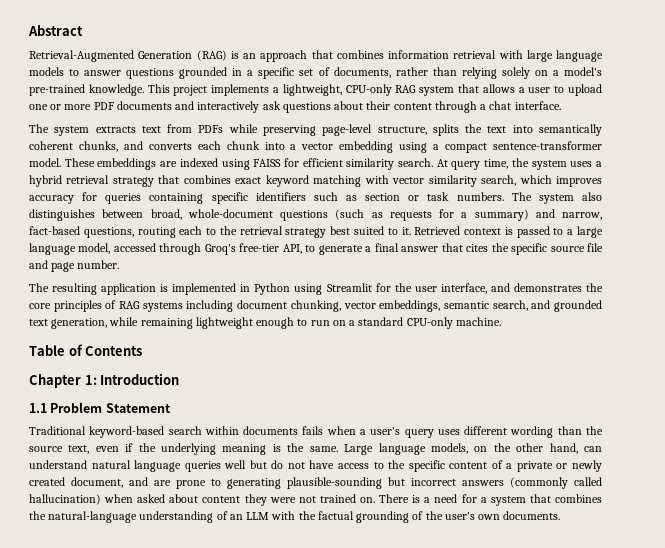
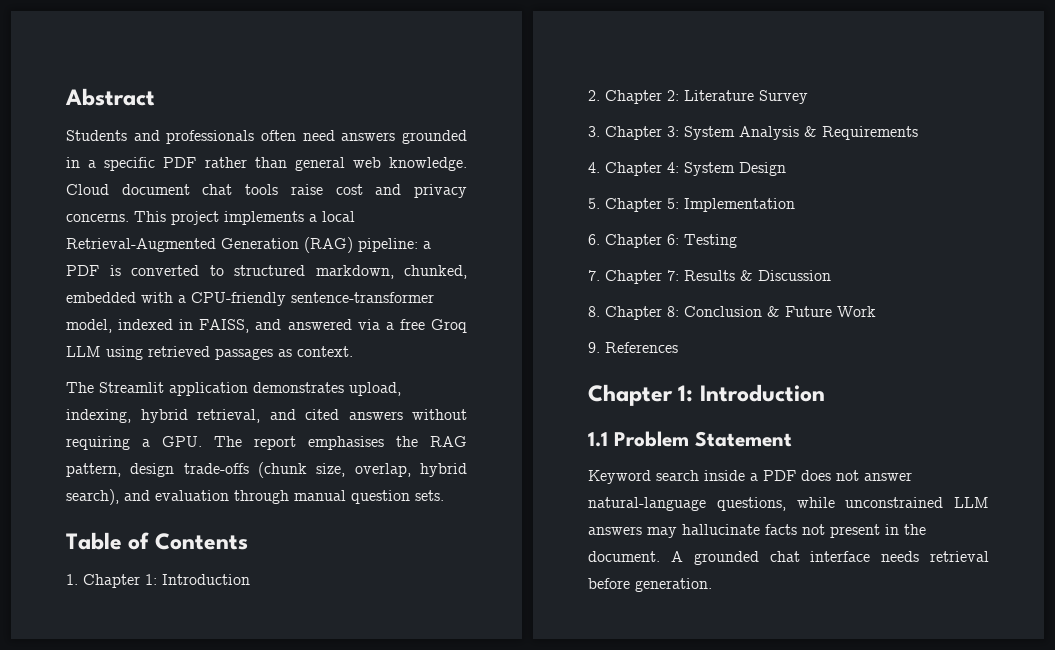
[29,50,603,62] [29,67,602,79] [29,84,602,96] [29,101,561,113] [29,124,602,136] [29,141,602,153] [29,158,602,170] [29,175,602,187] [29,192,603,204] [29,209,602,221] [29,226,603,238] [29,243,603,255] [29,260,120,272] [29,283,603,295] [29,300,602,312] [29,317,501,329] [29,344,143,356] Retrieval-Augmented Generation (RAG) is an approach that combines information retrieval with large language models to answer questions grounded in a specific set of documents, rather than relying solely on a model's pre-trained knowledge. This project implements a lightweight, CPU-only RAG system that allows a user to upload one or more PDF documents and interactively ask questions about their content through a chat interface. // The system extracts text from PDFs while preserving page-level structure, splits the text into semantically coherent chunks, and converts each chunk into a vector embedding using a compact sentence-transformer model. These embeddings are indexed using FAISS for efficient similarity search. At query time, the system uses a hybrid retrieval strategy that combines exact keyword matching with vector similarity search, which improves accuracy for queries containing specific identifiers such as section or task numbers. The system also distinguishes between broad, whole-document questions (such as requests for a summary) and narrow, fact-based questions, routing each to the retrieval strategy best suited to it. Retrieved context is passed to a large language model, accessed through Groq's free-tier API, to generate a final answer that cites the specific source file and page number. // The resulting application is implemented in Python using Streamlit for the user interface, and demonstrates the core principles of RAG systems including document chunking, vector embeddings, semantic search, and grounded text generation, while remaining lightweight enough to run on a standard CPU-only machine. // Table of Contents -> [66,130,467,144] [66,157,467,171] [66,184,468,198] [66,211,355,225] [66,237,431,253] [66,265,467,279] [66,292,434,306] [66,319,467,333] [66,346,353,360] [66,382,401,396] [66,409,467,423] [66,436,467,450] [66,462,467,478] [66,489,444,505] [66,532,248,550] [66,574,250,588] [588,90,808,104] [588,126,918,140] [588,162,786,176] [588,198,795,212] [588,234,737,248] [588,270,831,284] [588,306,876,320] [588,342,678,353] Students and professionals often need answers grounded in a specific PDF rather than general web knowledge. Cloud document chat tools raise cost and privacy concerns. This project implements a local Retrieval-Augmented Generation (RAG) pipeline: a PDF is converted to structured markdown, chunked, embedded with a CPU-friendly sentence-transformer model, indexed in FAISS, and answered via a free Groq LLM using retrieved passages as context. // The Streamlit application demonstrates upload, indexing, hybrid retrieval, and cited answers without requiring a GPU. The report emphasises the RAG pattern, design trade-offs (chunk size, overlap, hybrid search), and evaluation through manual question sets. // Table of Contents // 1. Chapter 1: Introduction // 2. Chapter 2: Literature Survey // 3. Chapter 3: System Analysis & Requirements // 4. Chapter 4: System Design // 5. Chapter 5: Implementation // 6. Chapter 6: Testing // 7. Chapter 7: Results & Discussion // 8. Chapter 8: Conclusion & Future Work // 9. References
[29,426,603,438] [29,443,602,455] [29,460,602,472] [29,477,602,489] [29,494,602,506] [29,511,561,523] Traditional keyword-based search within documents fails when a user's query uses different wording than the source text, even if the underlying meaning is the same. Large language models, on the other hand, can understand natural language queries well but do not have access to the specific content of a private or newly created document, and are prone to generating plausible-sounding but incorrect answers (commonly called hallucination) when asked about content they were not trained on. There is a need for a system that combines the natural-language understanding of an LLM with the factual grounding of the user's own documents. -> [588,470,912,484] [588,497,989,511] [588,524,926,538] [588,551,989,565] [588,578,712,592] Keyword search inside a PDF does not answer natural-language questions, while unconstrained LLM answers may hallucinate facts not present in the document. A grounded chat interface needs retrieval before generation.

